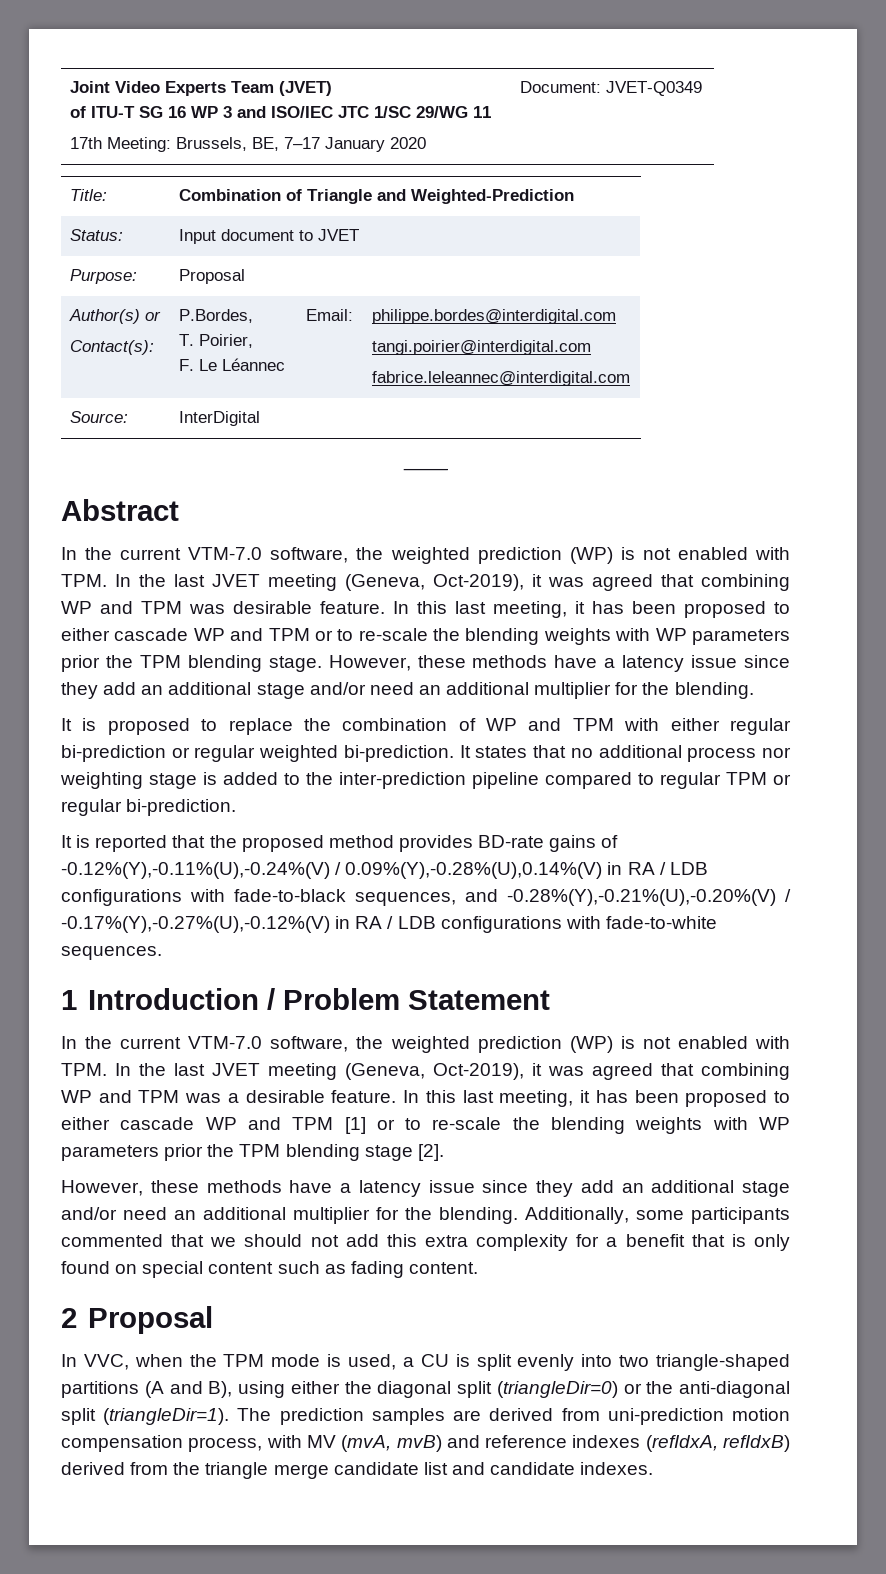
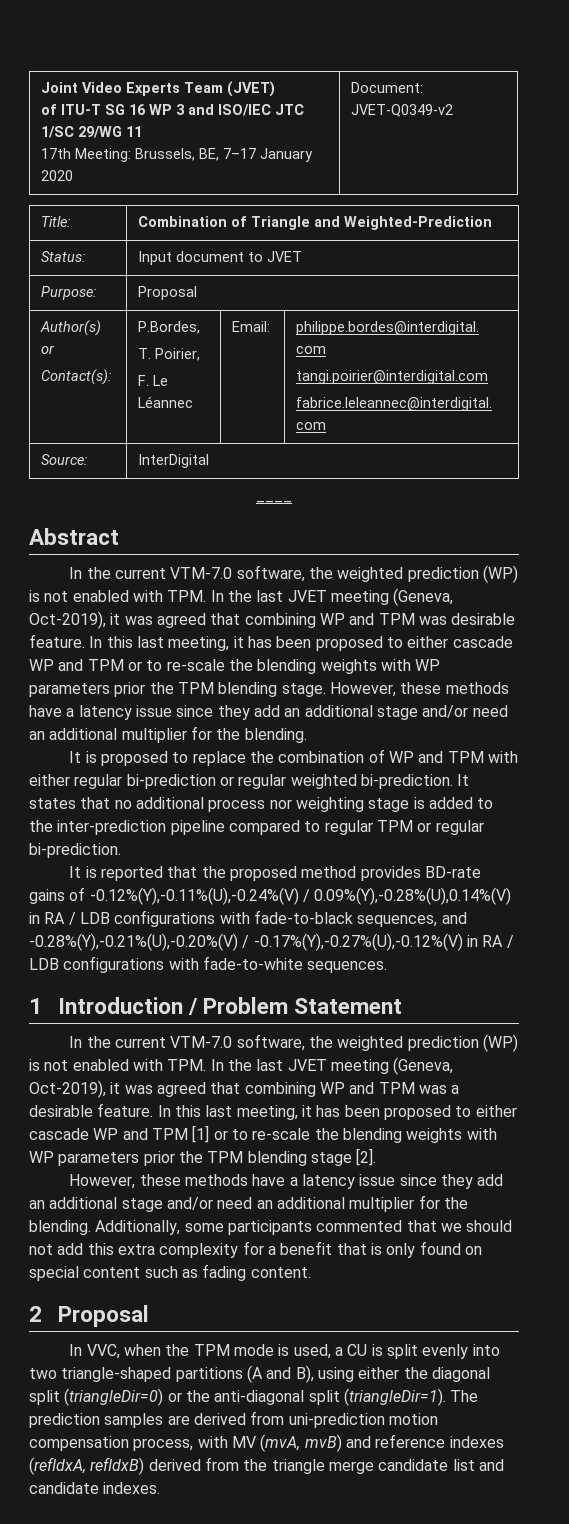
[605,81,702,96] JVET-Q0349 -> [351,104,454,117] JVET-Q0349-v2

